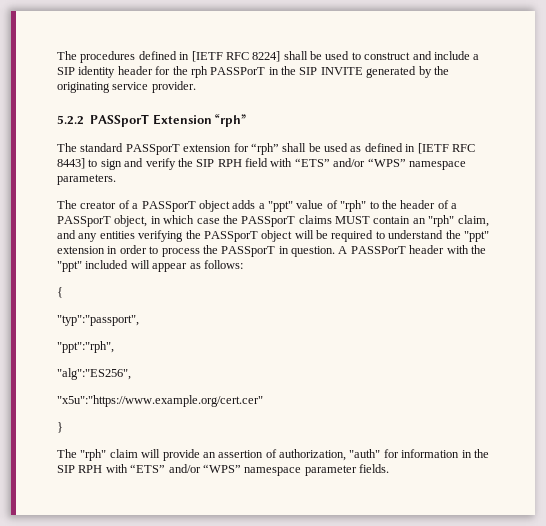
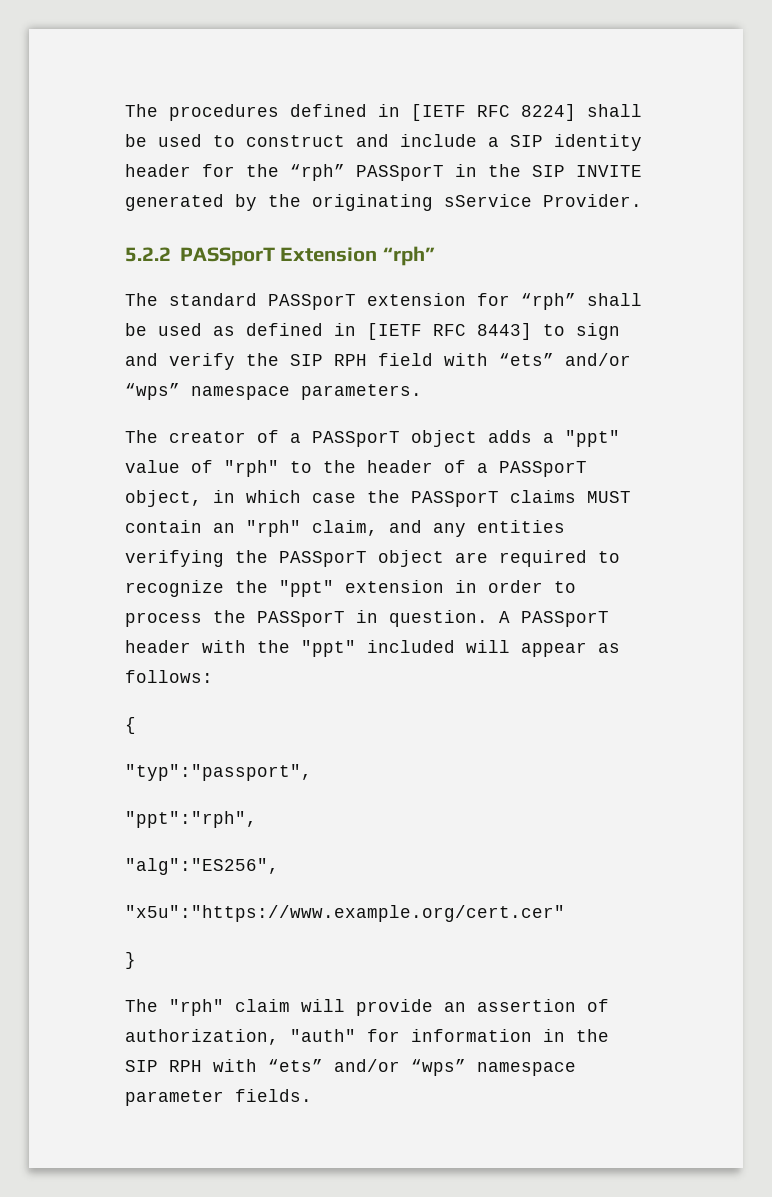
[190,66,266,78] rph PASSPorT -> [290,164,444,181] “rph” PASSporT
[112,81,196,93] service provider. -> [444,194,642,207] sService Provider.
[294,158,406,167] “ETS” and/or “WPS” -> [499,353,631,366] [125,383,180,400] “ets” and/or “wps”
[294,230,328,239] will be -> [455,552,488,563] are
[388,230,444,239] understand -> [125,580,224,597] recognize
[350,246,406,254] PASSPorT -> [521,611,609,627] PASSporT
[130,464,241,473] “ETS” and/or “WPS” -> [268,1059,466,1076] “ets” and/or “wps”

